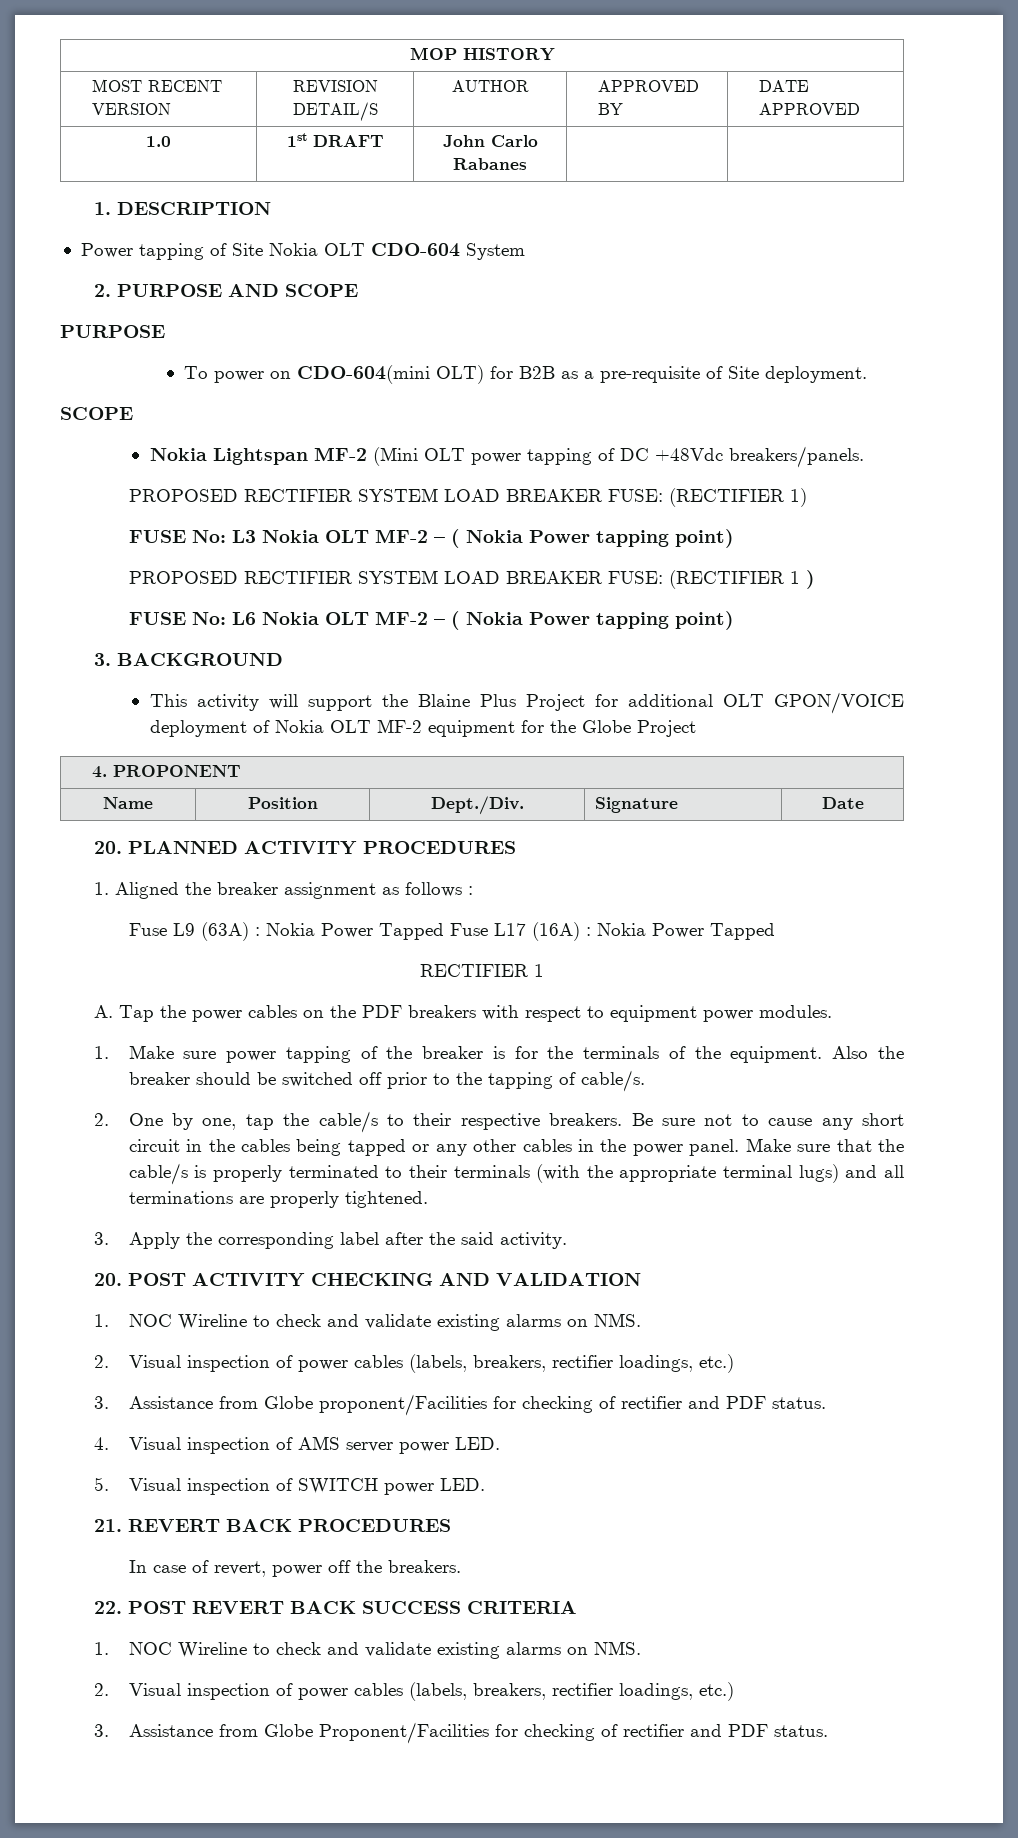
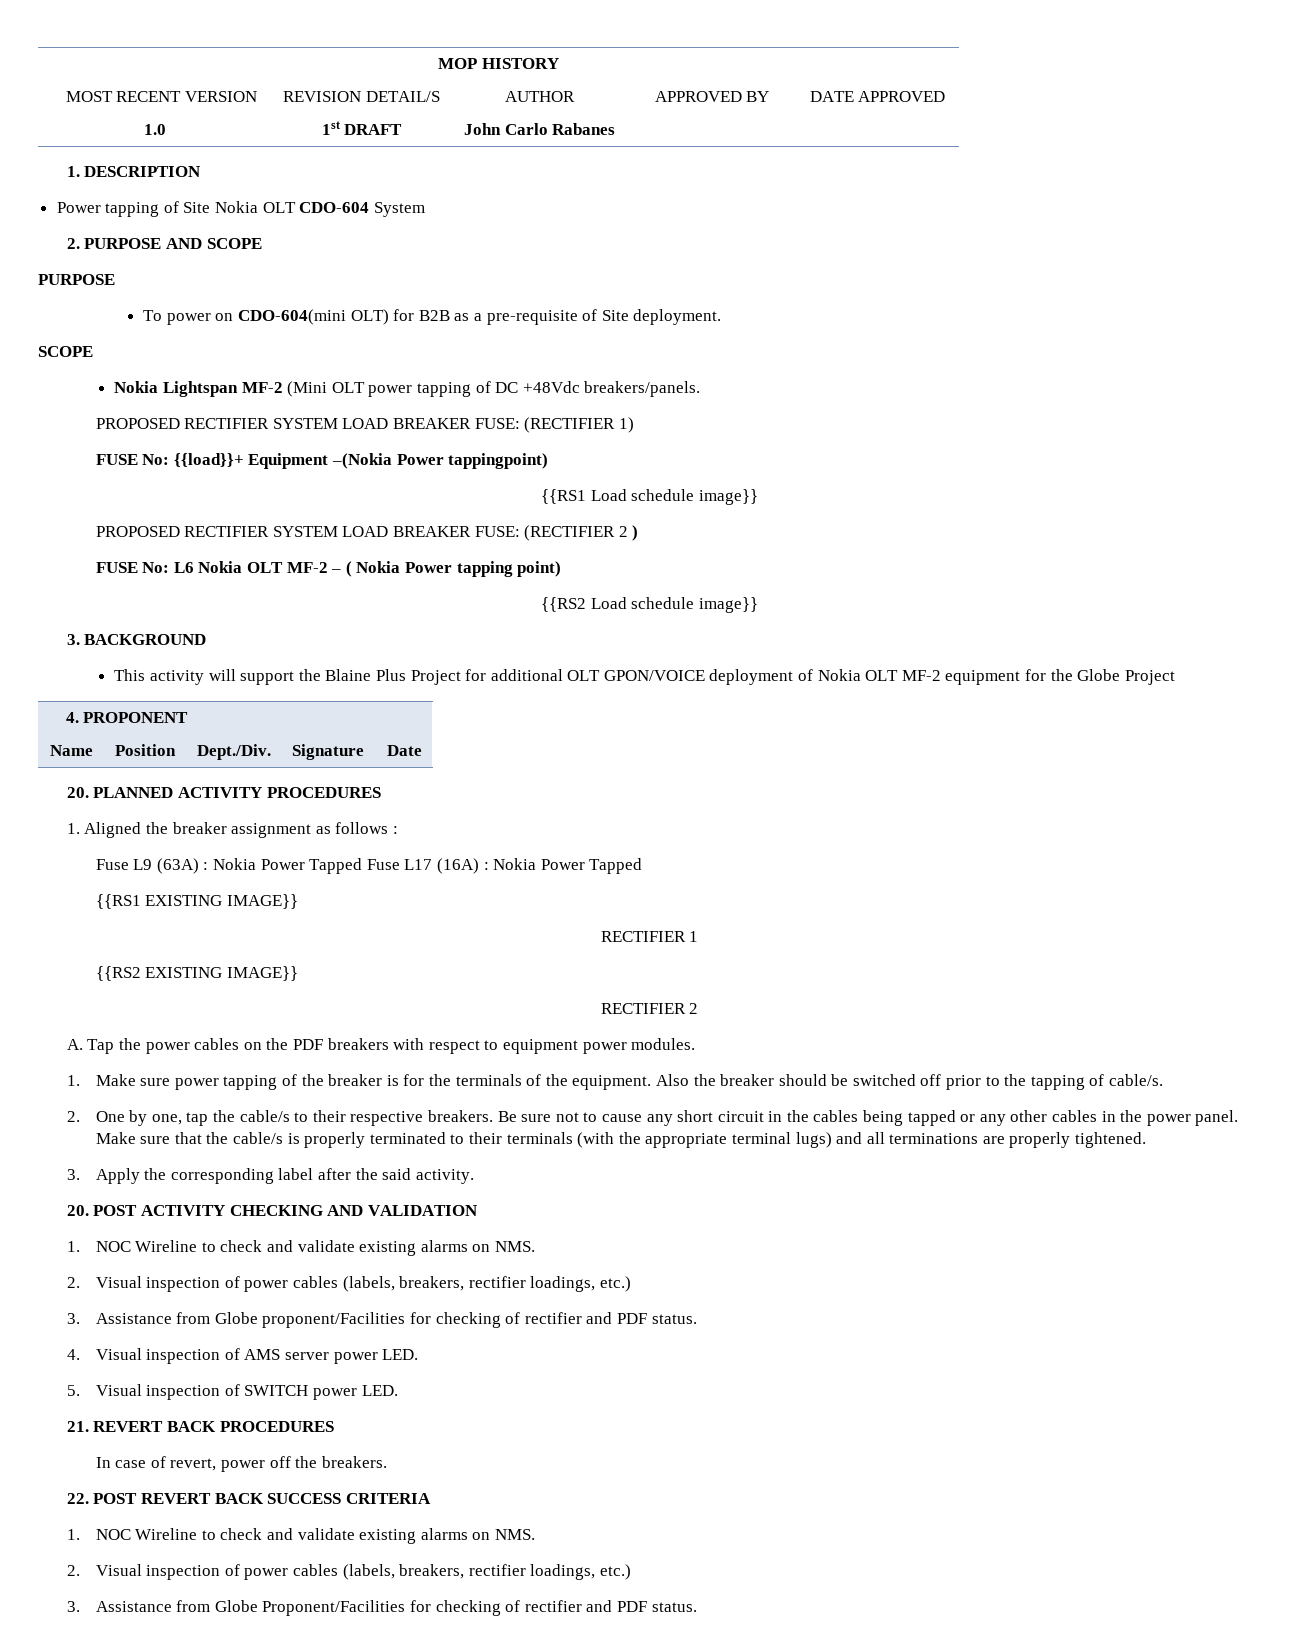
[231,529,734,548] [128,570,800,589] L3 Nokia OLT MF-2 – ( Nokia Power tapping point) // PROPOSED RECTIFIER SYSTEM LOAD BREAKER FUSE: (RECTIFIER 1 -> [173,453,549,469] [541,489,758,505] [95,525,628,541] {{load}}+ Equipment –(Nokia Power tappingpoint) // {{RS1 Load schedule image}} // PROPOSED RECTIFIER SYSTEM LOAD BREAKER FUSE: (RECTIFIER 2
(734, 620) none -> [541,597,758,613] // {{RS2 Load schedule image}}
(775, 931) none -> [95,894,298,909] // {{RS1 EXISTING IMAGE}}
(544, 970) none -> [95,966,298,981] [600,1003,699,1014] // {{RS2 EXISTING IMAGE}} // RECTIFIER 2

